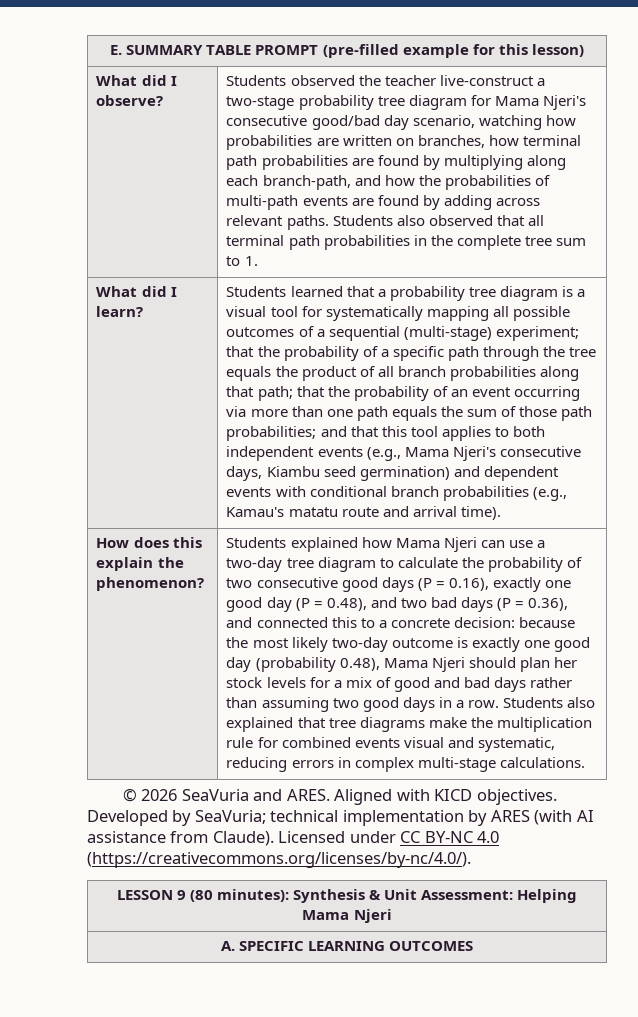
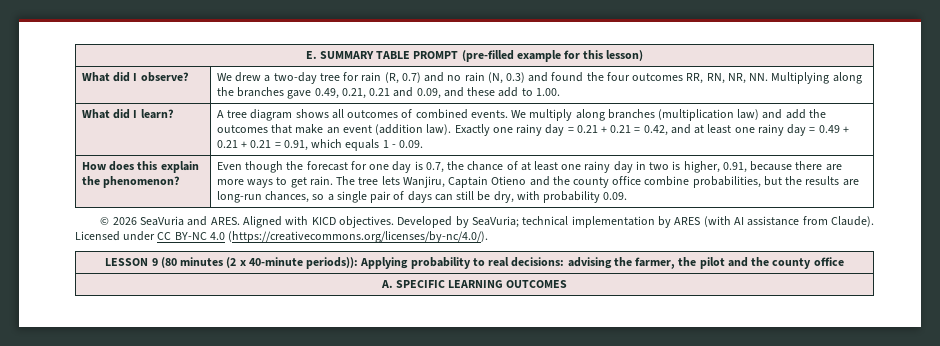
[226,75,545,86] [226,95,586,110] [226,115,576,130] [226,135,581,150] [226,155,566,170] [226,175,550,190] [226,195,540,210] [226,215,544,230] [226,235,586,250] [226,256,258,266] [96,286,177,297] [96,306,144,317] [226,286,585,301] [226,306,570,321] [226,326,579,341] [226,346,596,361] [226,366,579,381] [226,386,580,401] [226,406,592,421] [226,426,545,441] [226,446,581,461] [226,466,559,481] [226,486,567,501] [226,506,501,520] Students observed the teacher live-construct a two-stage probability tree diagram for Mama Njeri's consecutive good/bad day scenario, watching how probabilities are written on branches, how terminal path probabilities are found by multiplying along each branch-path, and how the probabilities of multi-path events are found by adding across relevant paths. Students also observed that all terminal path probabilities in the complete tree sum to 1. // What did I learn? | Students learned that a probability tree diagram is a visual tool for systematically mapping all possible outcomes of a sequential (multi-stage) experiment; that the probability of a specific path through the tree equals the product of all branch probabilities along that path; that the probability of an event occurring via more than one path equals the sum of those path probabilities; and that this tool applies to both independent events (e.g., Mama Njeri's consecutive days, Kiambu seed germination) and dependent events with conditional branch probabilities (e.g., Kamau's matatu route and arrival time). -> [216,72,862,84] [216,87,560,99] [81,109,174,119] [216,109,826,121] [216,124,849,136] [216,139,424,151] We drew a two-day tree for rain (R, 0.7) and no rain (N, 0.3) and found the four outcomes RR, RN, NR, NN. Multiplying along the branches gave 0.49, 0.21, 0.21 and 0.09, and these add to 1.00. // What did I learn? | A tree diagram shows all outcomes of combined events. We multiply along branches (multiplication law) and add the outcomes that make an event (addition law). Exactly one rainy day = 0.21 + 0.21 = 0.42, and at least one rainy day = 0.49 + 0.21 + 0.21 = 0.91, which equals 1 - 0.09.
[226,537,545,552] [226,557,582,572] [226,577,571,592] [226,597,569,612] [226,617,575,628] [226,637,590,652] [226,657,577,672] [226,677,572,692] [226,697,595,712] [226,717,592,732] [226,737,555,752] [226,757,585,772] Students explained how Mama Njeri can use a two-day tree diagram to calculate the probability of two consecutive good days (P = 0.16), exactly one good day (P = 0.48), and two bad days (P = 0.36), and connected this to a concrete decision: because the most likely two-day outcome is exactly one good day (probability 0.48), Mama Njeri should plan her stock levels for a mix of good and bad days rather than assuming two good days in a row. Students also explained that tree diagrams make the multiplication rule for combined events visual and systematic, reducing errors in complex multi-stage calculations. -> [216,161,842,173] [216,176,859,188] [216,191,628,203] Even though the forecast for one day is 0.7, the chance of at least one rainy day in two is higher, 0.91, because there are more ways to get rain. The tree lets Wanjiru, Captain Otieno and the county office combine probabilities, but the results are long-run chances, so a single pair of days can still be dry, with probability 0.09.
[216,889,578,903] [302,909,392,923] minutes): Synthesis & Unit Assessment: Helping Mama Njeri -> [180,257,844,269] minutes (2 x 40-minute periods)): Applying probability to real decisions: advising the farmer, the pilot and the county office

